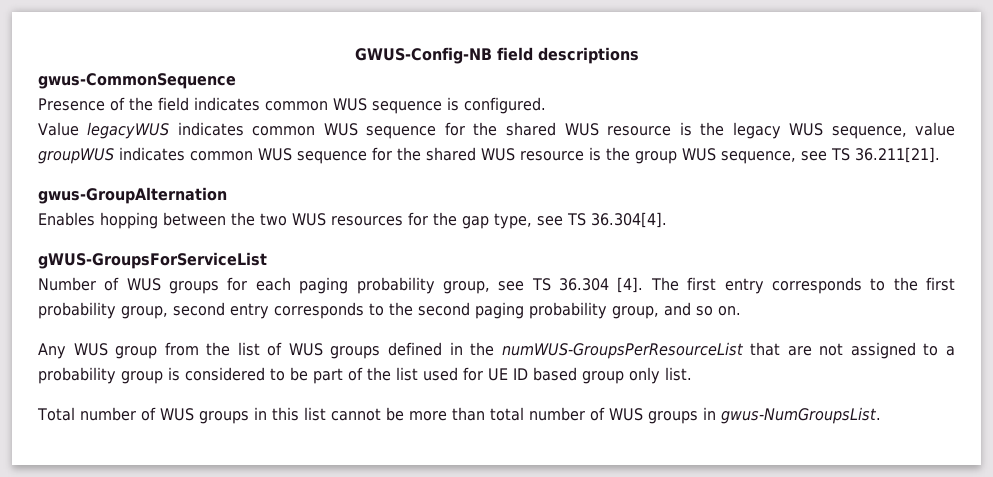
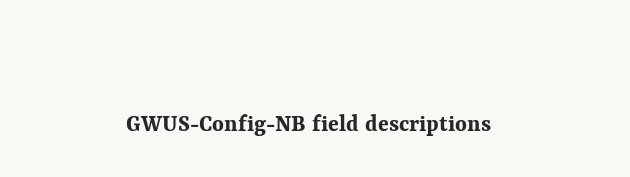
[38,73,236,89] [38,97,546,114] [38,122,955,139] [38,147,940,164] [38,187,227,204] [38,212,667,229] [38,252,267,269] [38,277,955,294] [38,302,741,319] [38,342,955,359] [38,367,692,384] [37,407,881,424] // gwus-CommonSequence // Presence of the field indicates common WUS sequence is configured. // Value legacyWUS indicates common WUS sequence for the shared WUS resource is the legacy WUS sequence, value groupWUS indicates common WUS sequence for the shared WUS resource is the group WUS sequence, see TS 36.211[21]. // gwus-GroupAlternation // Enables hopping between the two WUS resources for the gap type, see TS 36.304[4]. // gWUS-GroupsForServiceList // Number of WUS groups for each paging probability group, see TS 36.304 [4]. The first entry corresponds to the first probability group, second entry corresponds to the second paging probability group, and so on. // Any WUS group from the list of WUS groups defined in the numWUS-GroupsPerResourceList that are not assigned to a probability group is considered to be part of the list used for UE ID based group only list. // Total number of WUS groups in this list cannot be more than total number of WUS groups in gwus-NumGroupsList. -> (492, 125) none

